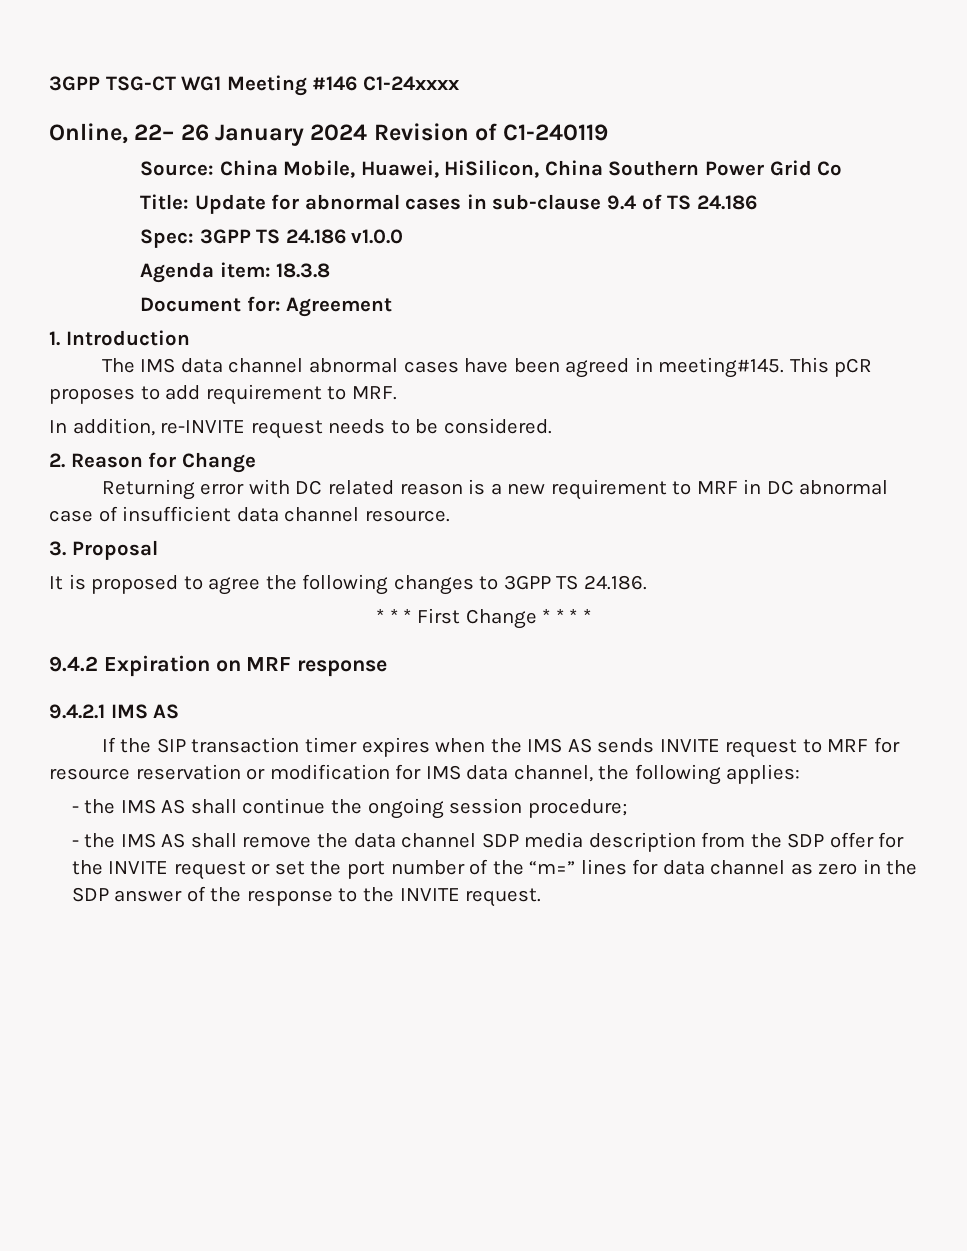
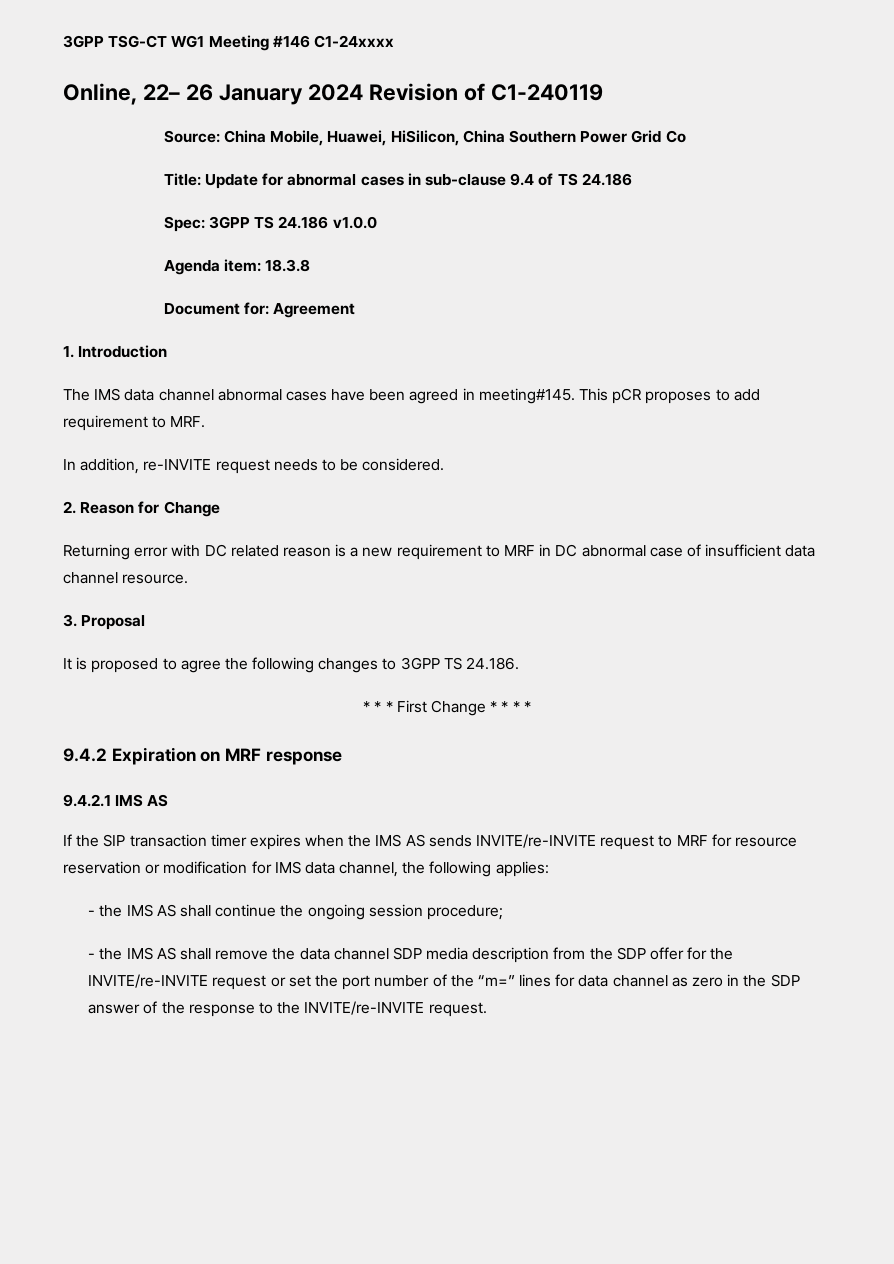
[659,739,720,752] INVITE -> [476,834,597,848] INVITE/re-INVITE
[108,861,169,874] INVITE -> [88,974,209,988] INVITE/re-INVITE
[399,888,460,901] INVITE -> [304,1001,425,1015] INVITE/re-INVITE

